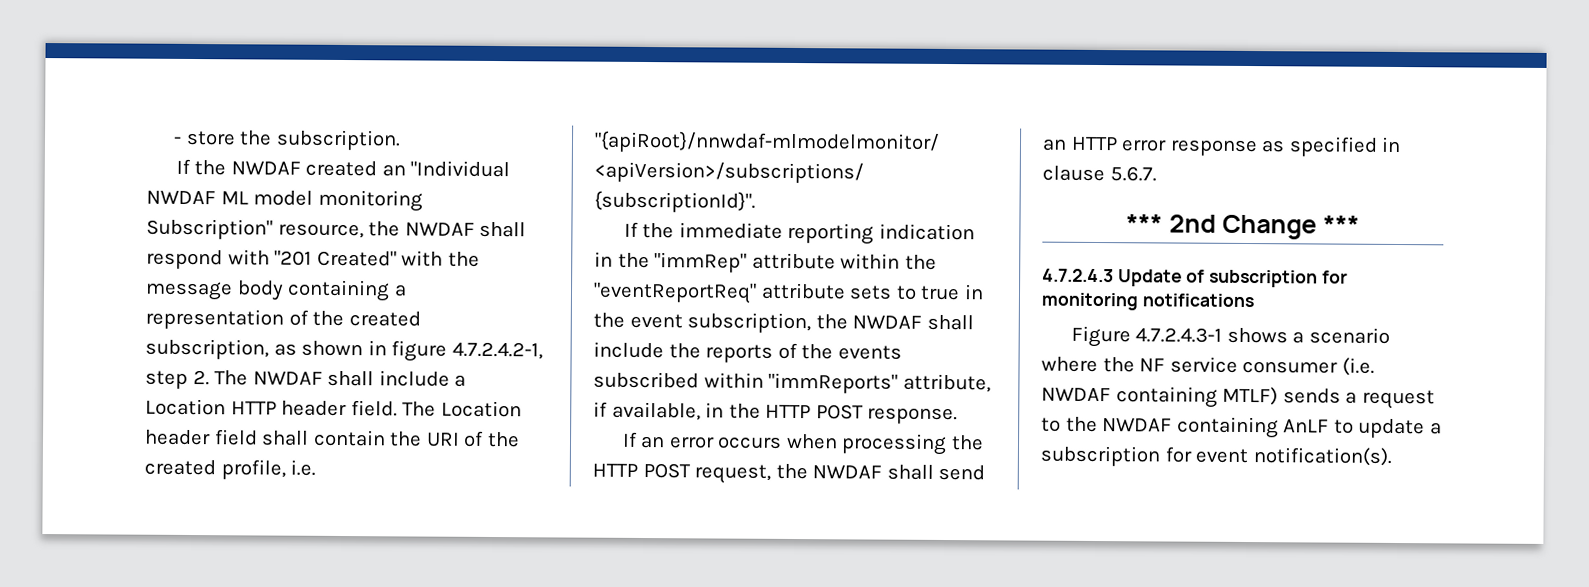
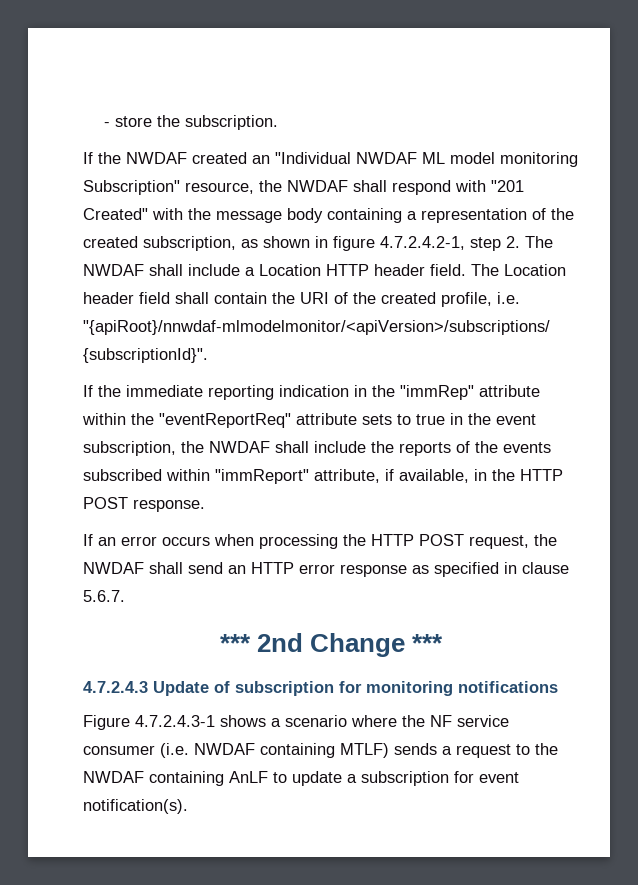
[768,372,899,394] "immReports" -> [215,469,309,484] "immReport"

